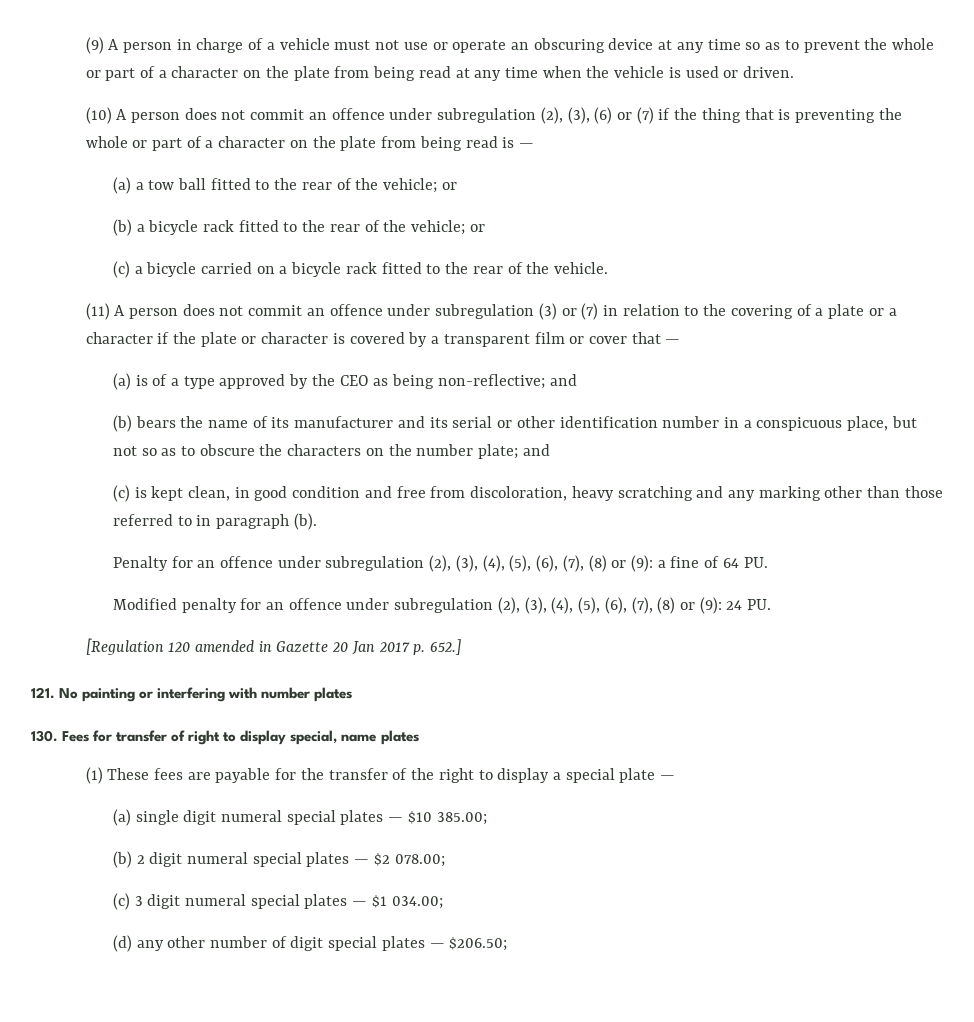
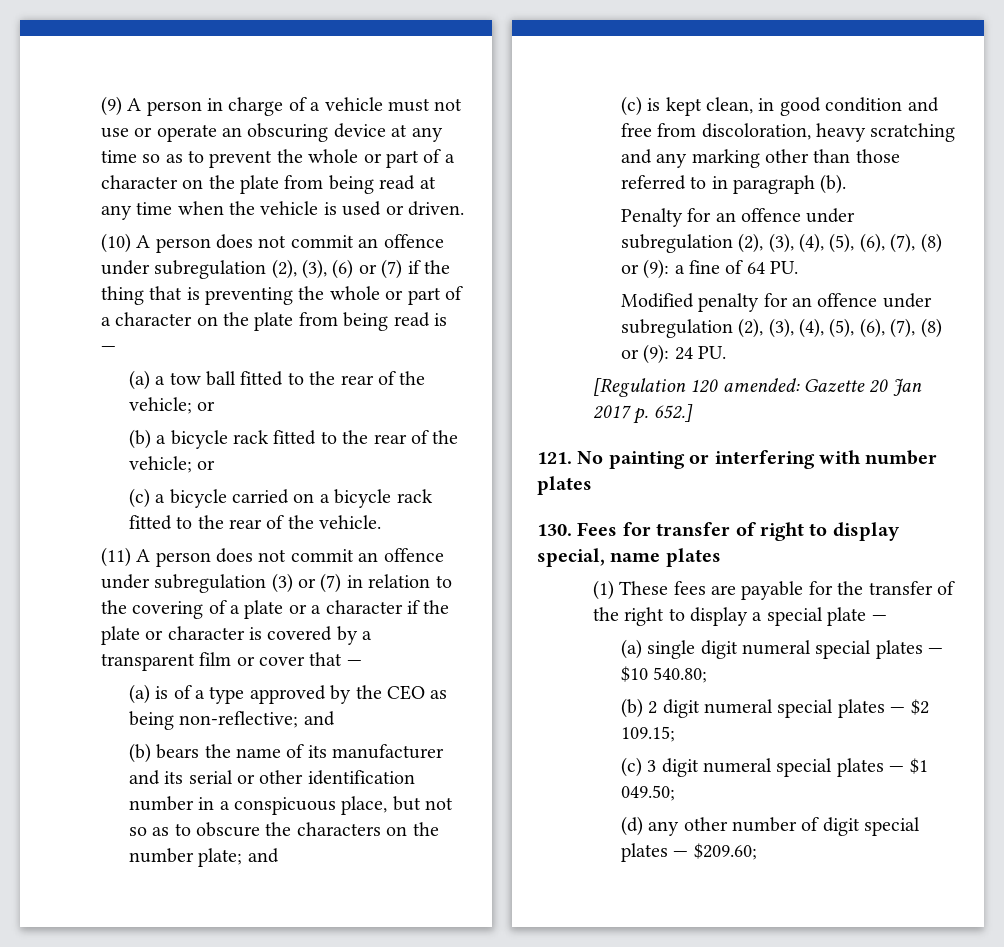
[195,640,272,652] amended in -> [722,378,800,392] amended:
[436,812,487,825] 385.00; -> [653,667,708,683] 540.80;
[394,854,445,867] 078.00; -> [620,726,675,742] 109.15;
[391,896,443,909] 034.00; -> [620,785,675,801] 049.50;
[449,937,508,951] $206.50; -> [693,843,757,860] $209.60;

